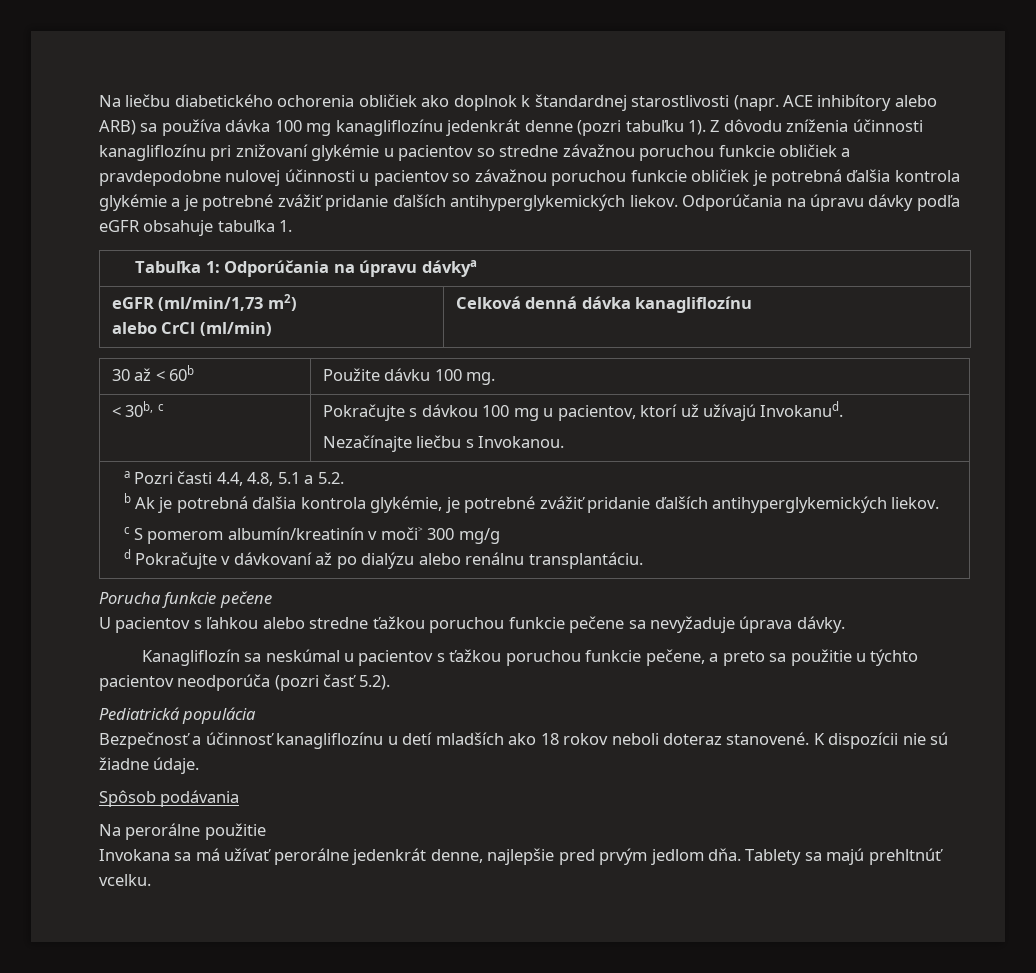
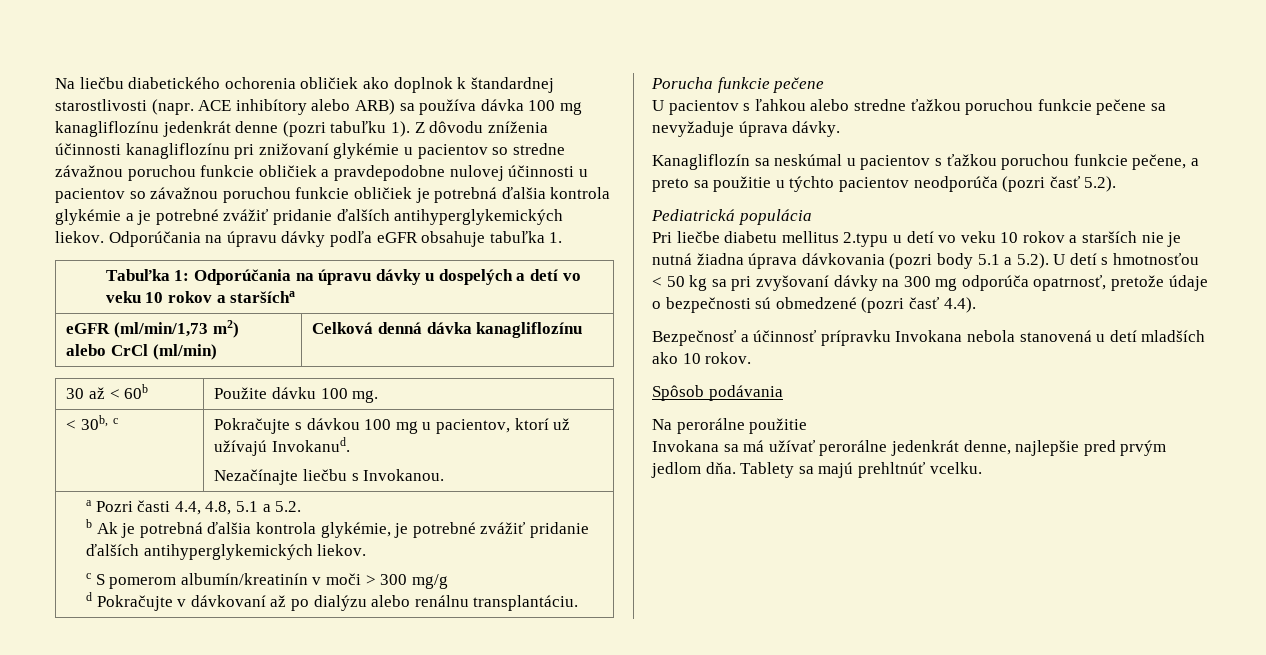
[421,260,477,277] dávkya -> [375,269,581,285] [105,291,296,303] dávky u dospelých a detí vo veku 10 rokov a staršícha
[380,526,423,540] moči˃ -> [326,573,376,585] moči ˃
[99,732,949,749] [99,757,200,774] Bezpečnosť a účinnosť kanagliflozínu u detí mladších ako 18 rokov neboli doteraz stanovené. K dispozícii nie sú žiadne údaje. -> [652,231,1182,247] [652,253,1200,269] [652,275,1208,291] [652,297,976,313] [652,330,1206,346] [652,352,752,364] Pri liečbe diabetu mellitus 2.typu u detí vo veku 10 rokov a starších nie je nutná žiadna úprava dávkovania (pozri body 5.1 a 5.2). U detí s hmotnosťou < 50 kg sa pri zvyšovaní dávky na 300 mg odporúča opatrnosť, pretože údaje o bezpečnosti sú obmedzené (pozri časť 4.4). // Bezpečnosť a účinnosť prípravku Invokana nebola stanovená u detí mladších ako 10 rokov.

